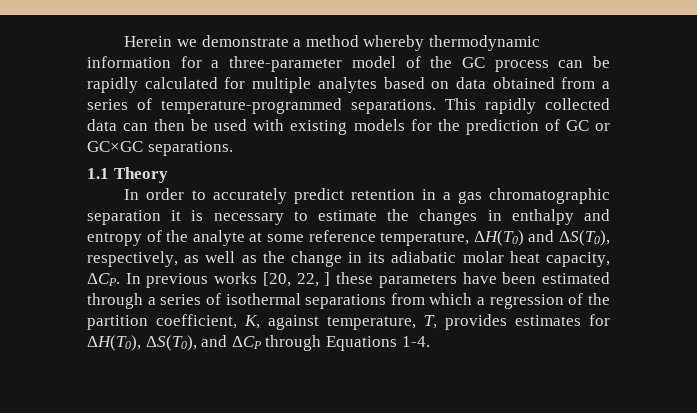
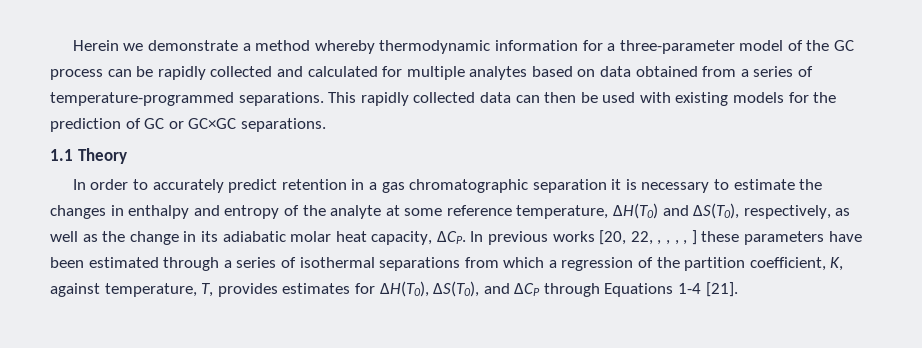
(138, 85) none -> [210,66,303,77] collected and
(319, 280) none -> [657,240,688,245] , , , ,
[401,336,430,347] 1-4. -> [678,282,738,297] 1-4 [21].

